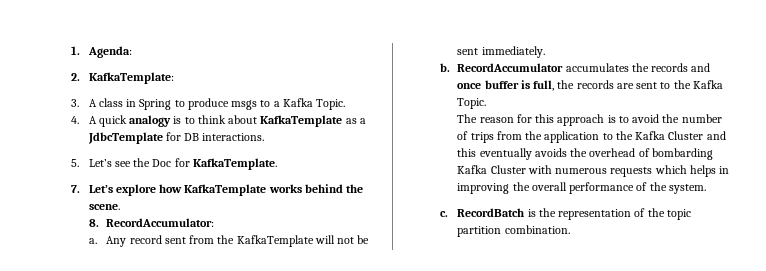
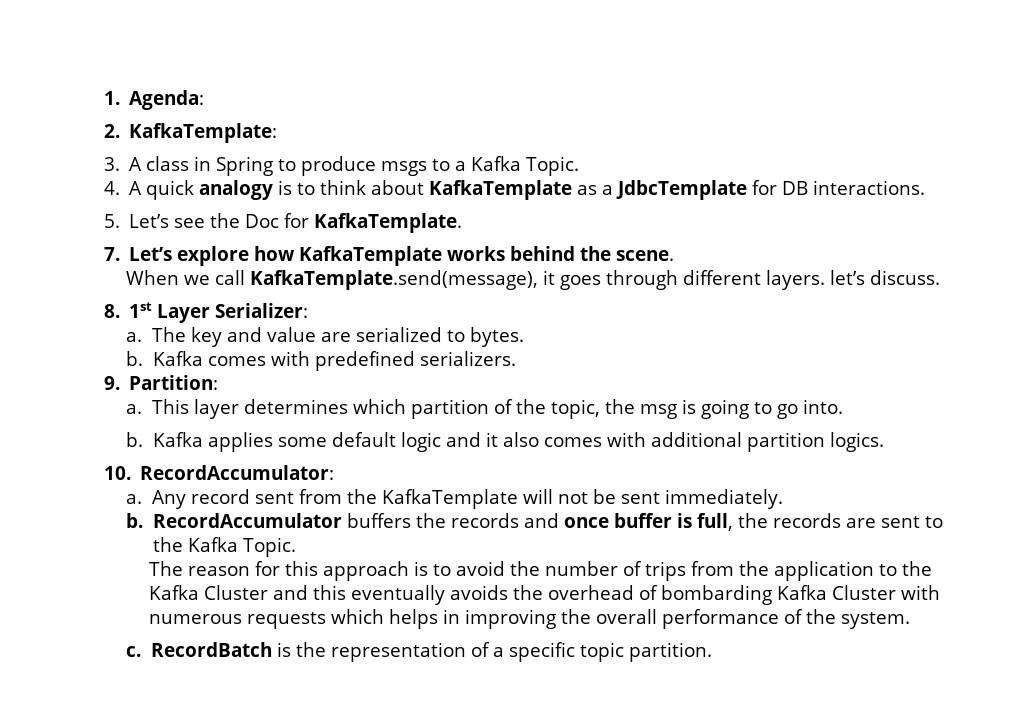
[88,219,99,227] 8. -> [126,270,941,290] [103,302,308,323] [126,327,524,347] [126,351,516,371] [103,375,218,390] [126,399,843,419] [126,432,884,452] [103,466,131,480] When we call KafkaTemplate.send(message), it goes through different layers. let’s discuss. // 8. 1st Layer Serializer: // a. The key and value are serialized to bytes. // b. Kafka comes with predefined serializers. // 9. Partition: // a. This layer determines which partition of the topic, the msg is going to go into. // b. Kafka applies some default logic and it also comes with additional partition logics. // 10.
[565,63,629,72] accumulates -> [346,513,411,528] buffers
[647,208,691,220] [457,225,570,237] the topic partition combination. -> [492,642,712,662] a specific topic partition.

